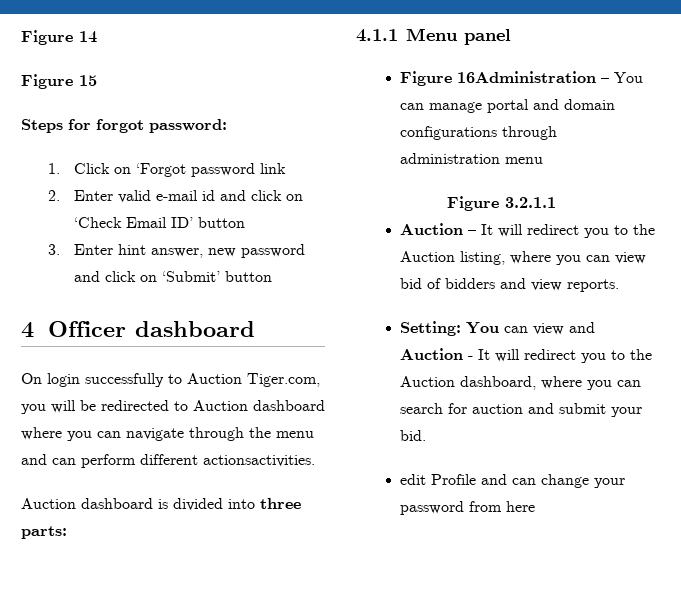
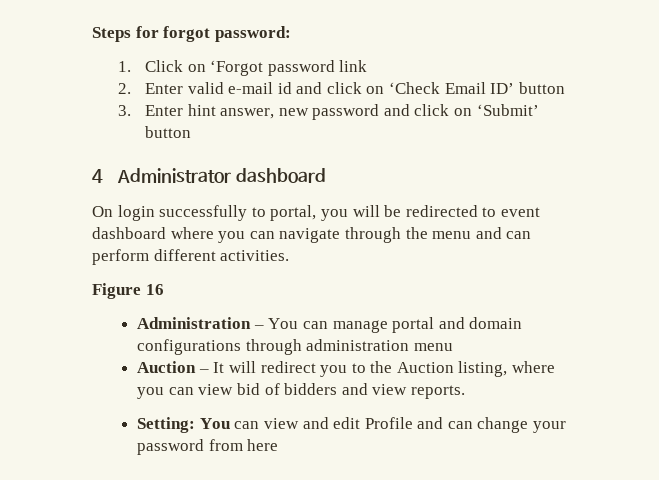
[21,30,97,45] [21,74,97,89] Figure 14 // Figure 15 // -> (92, 34) none
[47,321,126,337] Officer -> [117,168,232,183] Administrator
[187,373,320,387] Auction Tiger.com, -> [270,205,317,221] portal,
[193,400,248,411] Auction -> [500,207,540,217] event
[203,455,315,467] [21,498,301,511] [21,526,67,539] [356,28,511,45] [400,71,597,86] actionsactivities. // Auction dashboard is divided into three parts: // 4.1.1 Menu panel // Figure 16Administration -> [220,250,290,261] [92,283,164,299] [137,317,252,329] activities. // Figure 16 // Administration
[447,196,557,211] // Figure 3.2.1.1 -> (453, 347) none
[400,348,653,363] [400,376,642,390] [400,403,643,417] [400,430,427,441] Auction - It will redirect you to the Auction dashboard, where you can search for auction and submit your bid. // -> (329, 423) none

